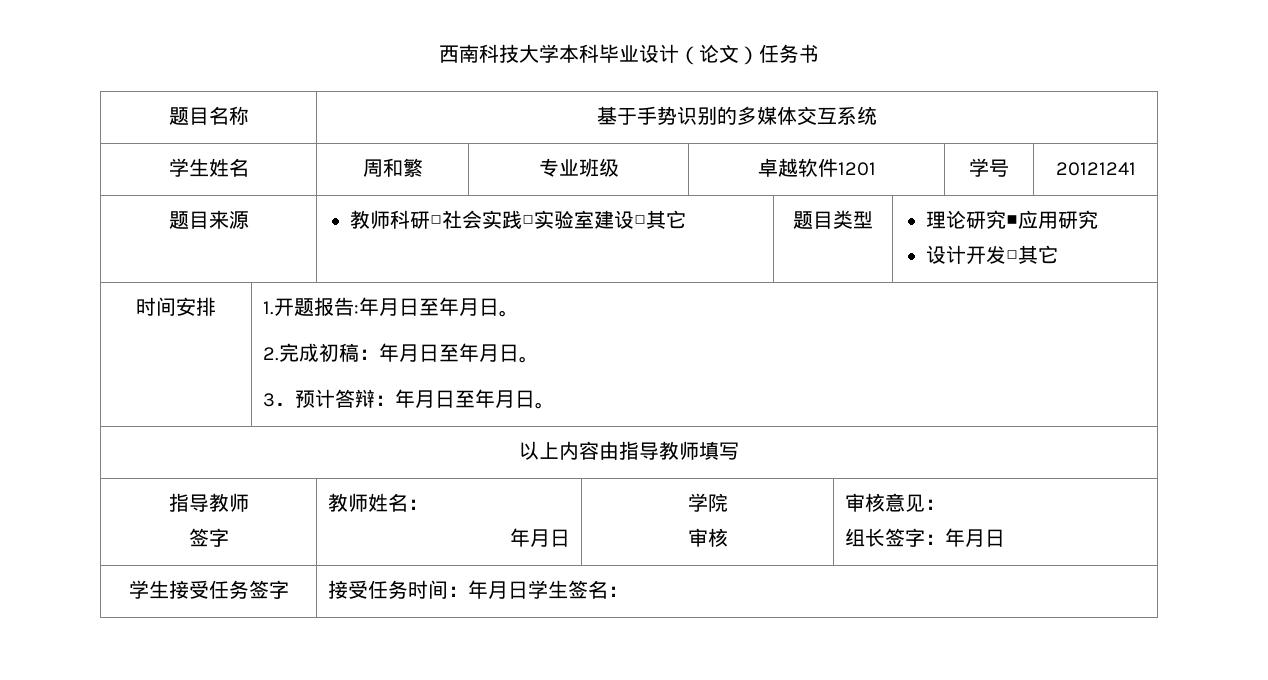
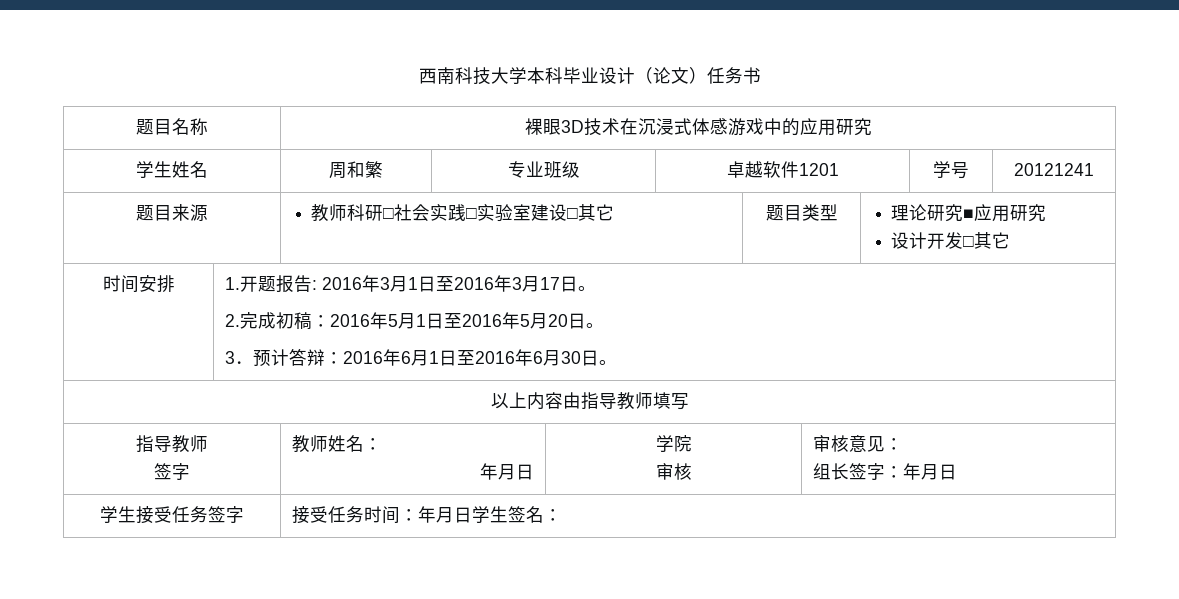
[597,106,877,125] 基于手势识别的多媒体交互系统 -> [524,118,872,136] 裸眼3D技术在沉浸式体感游戏中的应用研究
[358,297,479,316] 年月日至年月 -> [322,275,561,292] 2016年3月1日至2016年3月17
[378,343,499,362] 年月日至年月 -> [330,312,569,329] 2016年5月1日至2016年5月20
[394,389,515,408] 年月日至年月 -> [343,349,582,366] 2016年6月1日至2016年6月30

